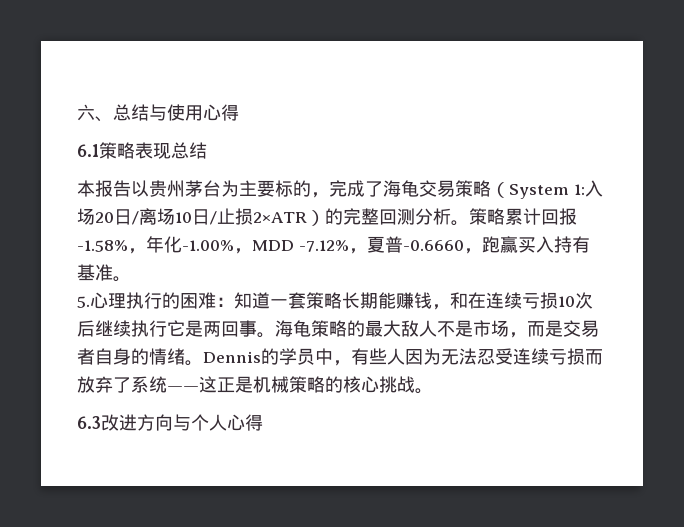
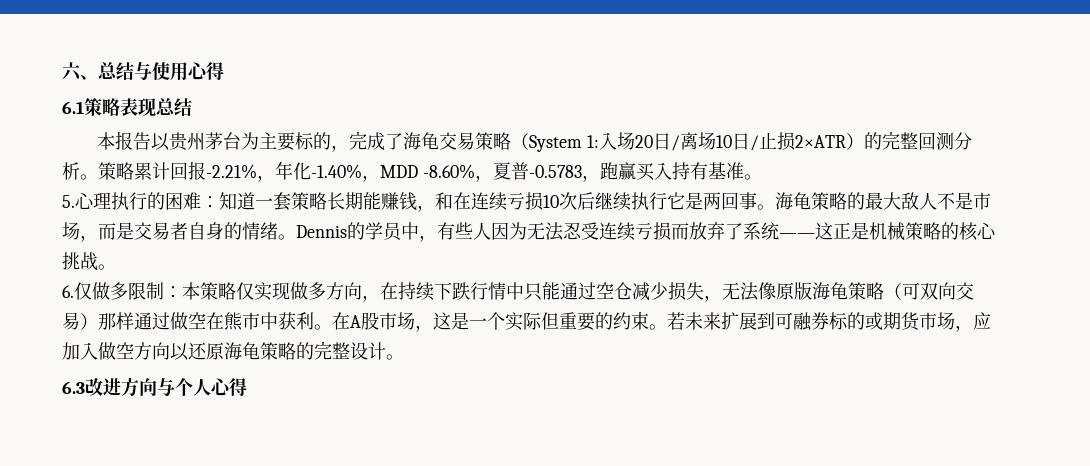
[77,236,464,254] -1.58%，年化-1.00%，MDD -7.12%，夏普-0.6660 -> [206,161,582,182] -2.21%，年化-1.40%，MDD -8.60%，夏普-0.5783
(433, 391) none -> [62,282,974,302] [62,312,991,332] [62,341,404,361] // 6.仅做多限制：本策略仅实现做多方向，在持续下跌行情中只能通过空仓减少损失，无法像原版海龟策略（可双向交易）那样通过做空在熊市中获利。在A股市场，这是一个实际但重要的约束。若未来扩展到可融券标的或期货市场，应加入做空方向以还原海龟策略的完整设计。

